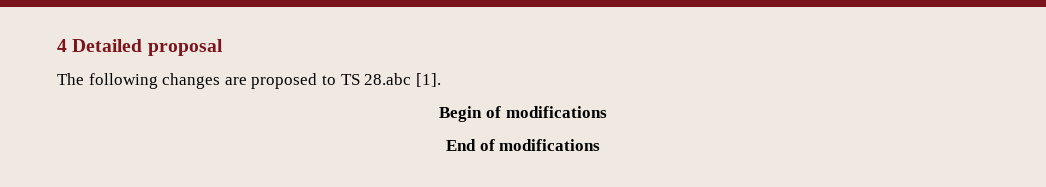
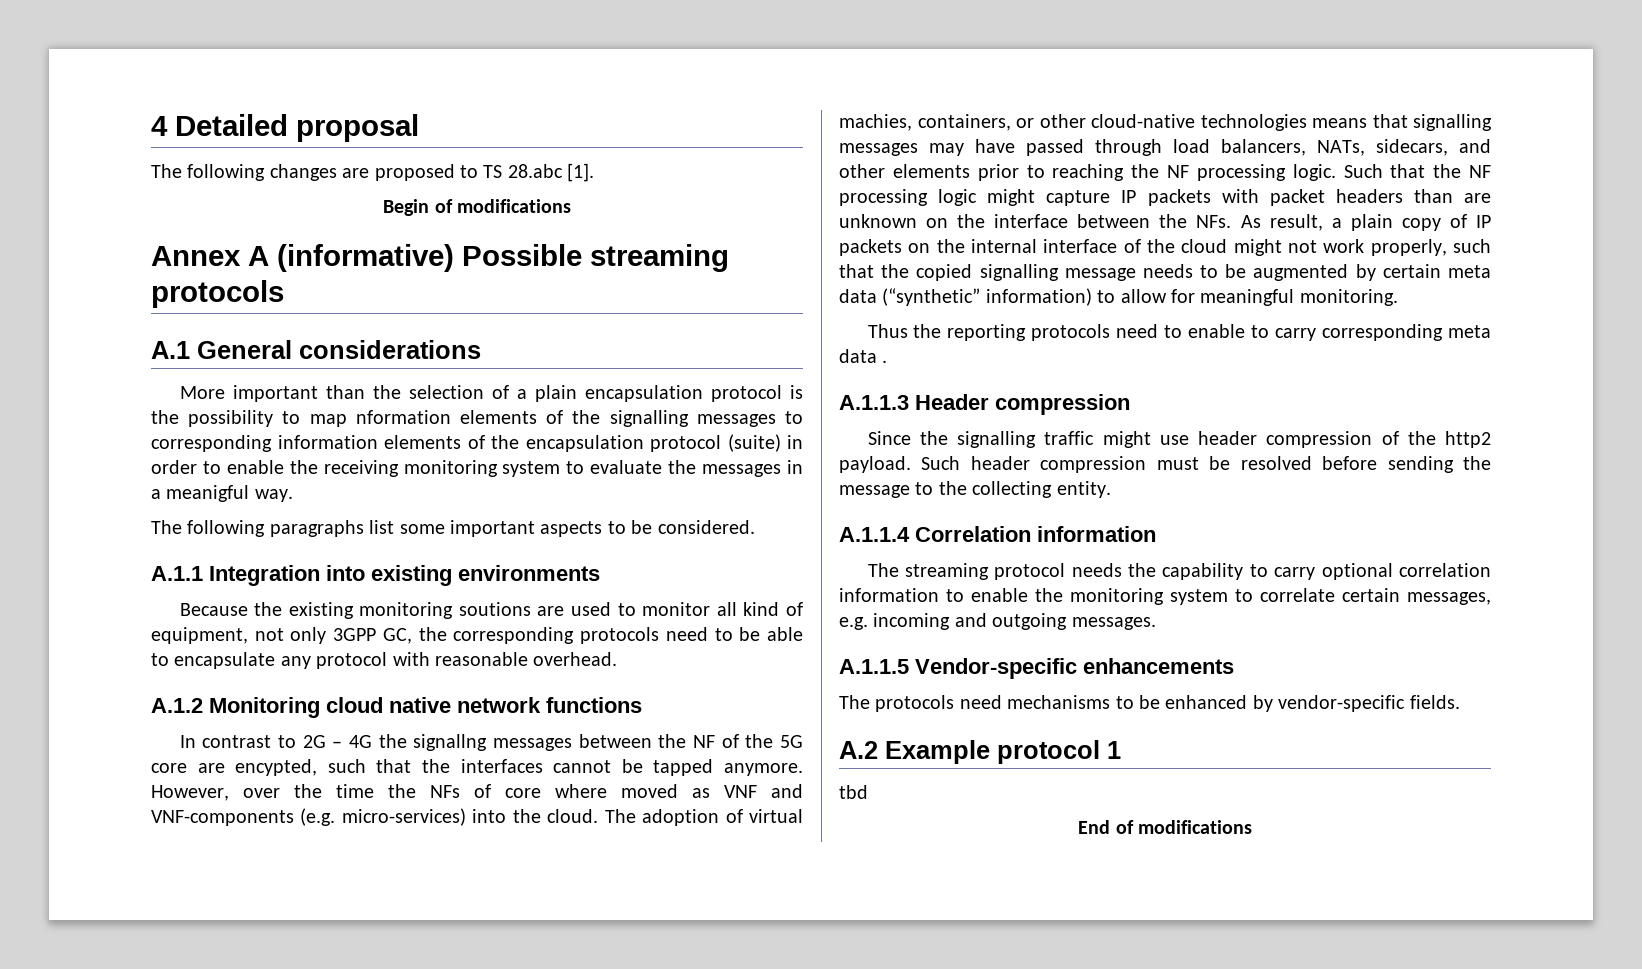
(607, 112) none -> [151,244,729,272] [151,280,284,308] [151,340,481,359] [179,385,803,402] [151,410,803,427] [151,434,803,452] [151,460,803,477] [151,485,293,502] [151,520,755,537] [151,565,600,586] [179,602,803,619] [151,627,804,644] [151,652,618,669] [151,697,642,718] [179,734,804,751] [151,759,804,776] [151,784,803,801] [151,808,803,826] [839,114,1492,131] [839,139,1491,156] [839,164,1491,181] [839,189,1491,206] [839,214,1491,231] [839,239,1491,256] [839,264,1491,281] [839,288,1398,306] [867,324,1491,341] [839,349,888,363] [839,394,1130,415] [867,431,1491,448] [839,456,1491,473] [839,481,1111,498] [839,526,1156,542] [867,563,1491,580] [839,588,1491,605] [839,613,1156,630] [839,658,1234,679] [839,695,1460,712] [839,740,1121,764] [839,785,868,799] // Annex A (informative) Possible streaming protocols // A.1 General considerations // More important than the selection of a plain encapsulation protocol is the possibility to map nformation elements of the signalling messages to corresponding information elements of the encapsulation protocol (suite) in order to enable the receiving monitoring system to evaluate the messages in a meanigful way. // The following paragraphs list some important aspects to be considered. // A.1.1 Integration into existing environments // Because the existing monitoring soutions are used to monitor all kind of equipment, not only 3GPP GC, the corresponding protocols need to be able to encapsulate any protocol with reasonable overhead. // A.1.2 Monitoring cloud native network functions // In contrast to 2G – 4G the signallng messages between the NF of the 5G core are encypted, such that the interfaces cannot be tapped anymore. However, over the time the NFs of core where moved as VNF and VNF-components (e.g. micro-services) into the cloud. The adoption of virtual machies, containers, or other cloud-native technologies means that signalling messages may have passed through load balancers, NATs, sidecars, and other elements prior to reaching the NF processing logic. Such that the NF processing logic might capture IP packets with packet headers than are unknown on the interface between the NFs. As result, a plain copy of IP packets on the internal interface of the cloud might not work properly, such that the copied signalling message needs to be augmented by certain meta data (“synthetic” information) to allow for meaningful monitoring. // Thus the reporting protocols need to enable to carry corresponding meta data . // A.1.1.3 Header compression // Since the signalling traffic might use header compression of the http2 payload. Such header compression must be resolved before sending the message to the collecting entity. // A.1.1.4 Correlation information // The streaming protocol needs the capability to carry optional correlation information to enable the monitoring system to correlate certain messages, e.g. incoming and outgoing messages. // A.1.1.5 Vendor-specific enhancements // The protocols need mechanisms to be enhanced by vendor-specific fields. // A.2 Example protocol 1 // tbd

